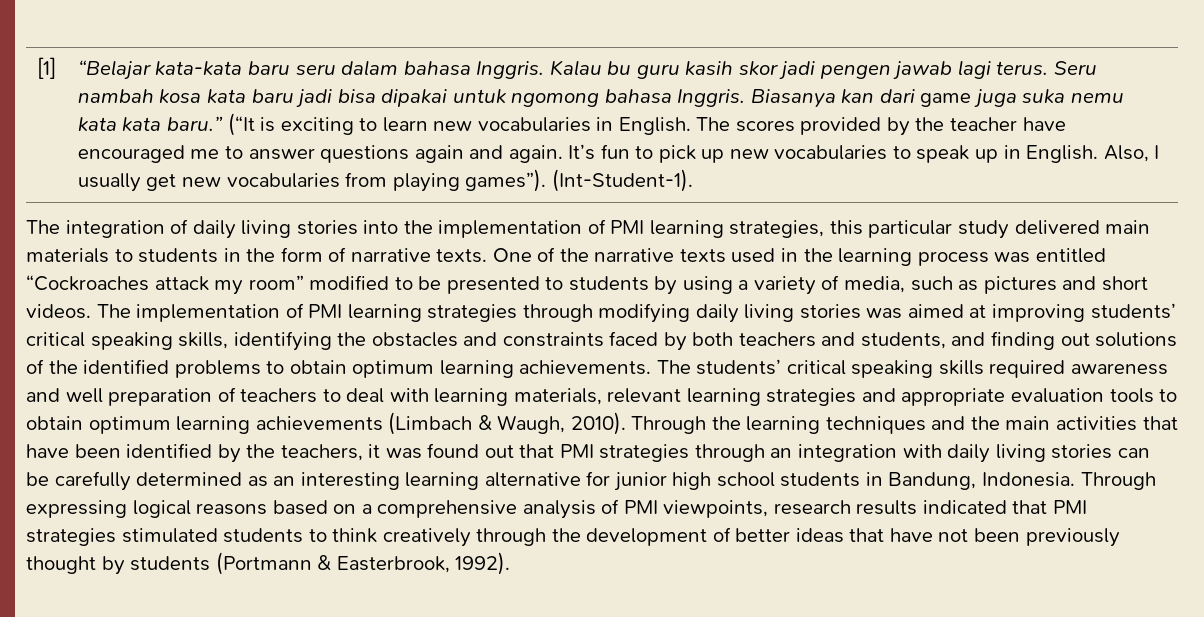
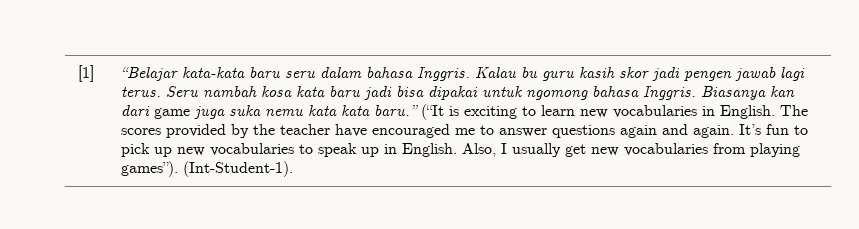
[26,219,1151,239] [26,247,1106,266] [26,275,1148,295] [26,303,1176,323] [26,331,1178,351] [26,359,1169,378] [26,387,1178,406] [26,412,1178,435] [26,443,1150,463] [26,471,1156,491] [26,499,1088,519] [26,527,1120,547] [26,552,511,575] // The integration of daily living stories into the implementation of PMI learning strategies, this particular study delivered main materials to students in the form of narrative texts. One of the narrative texts used in the learning process was entitled “Cockroaches attack my room” modified to be presented to students by using a variety of media, such as pictures and short videos. The implementation of PMI learning strategies through modifying daily living stories was aimed at improving students’ critical speaking skills, identifying the obstacles and constraints faced by both teachers and students, and finding out solutions of the identified problems to obtain optimum learning achievements. The students’ critical speaking skills required awareness and well preparation of teachers to deal with learning materials, relevant learning strategies and appropriate evaluation tools to obtain optimum learning achievements (Limbach & Waugh, 2010). Through the learning techniques and the main activities that have been identified by the teachers, it was found out that PMI strategies through an integration with daily living stories can be carefully determined as an interesting learning alternative for junior high school students in Bandung, Indonesia. Through expressing logical reasons based on a comprehensive analysis of PMI viewpoints, research results indicated that PMI strategies stimulated students to think creatively through the development of better ideas that have not been previously thought by students (Portmann & Easterbrook, 1992). -> (294, 169) none

